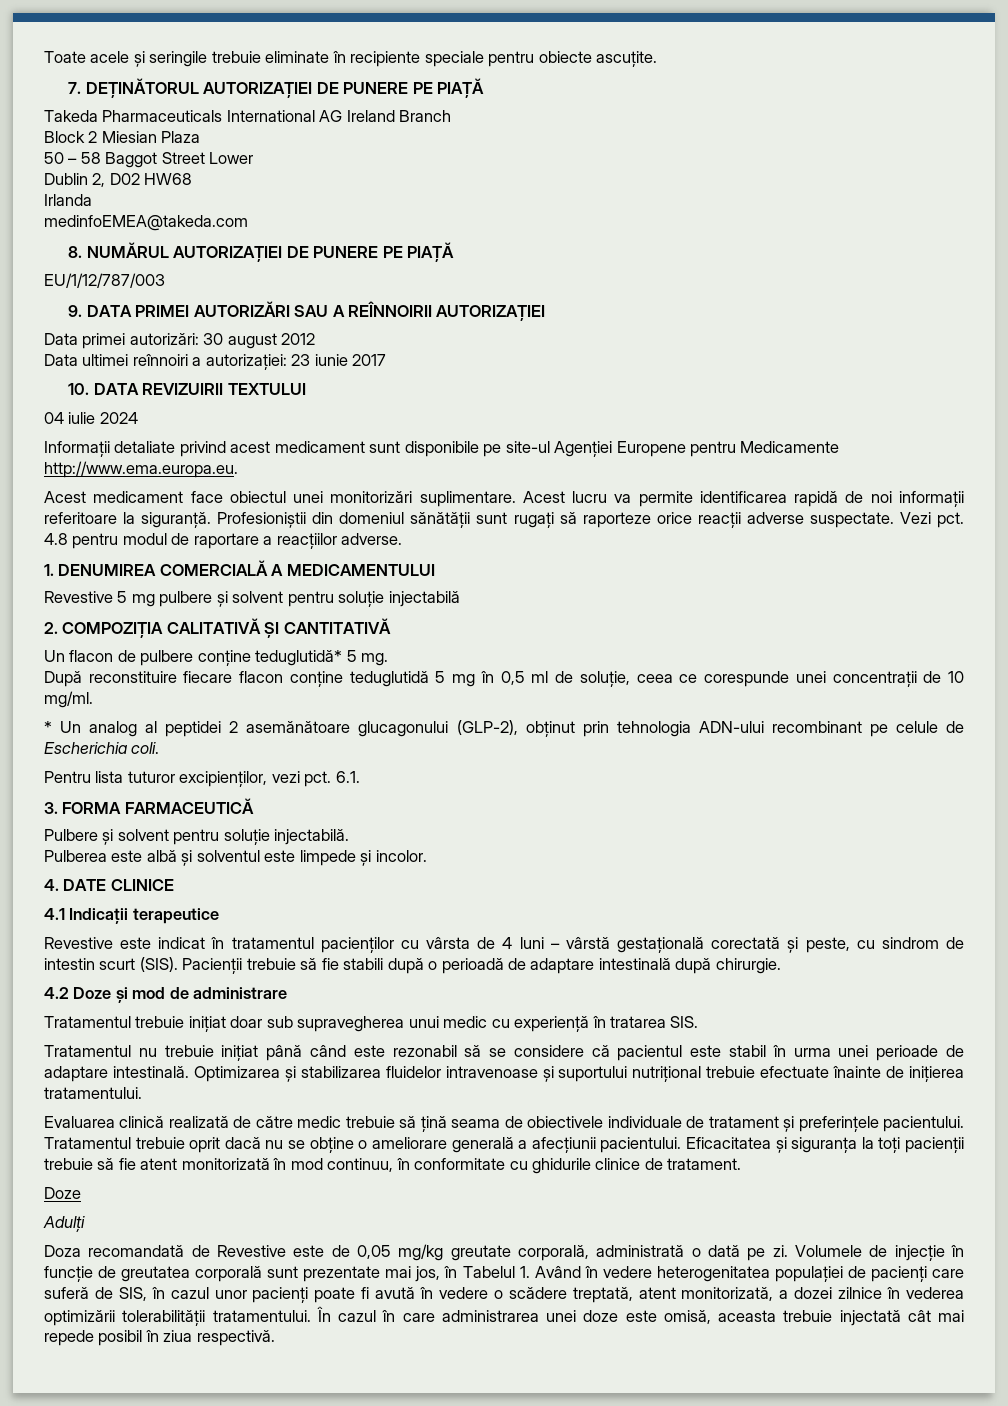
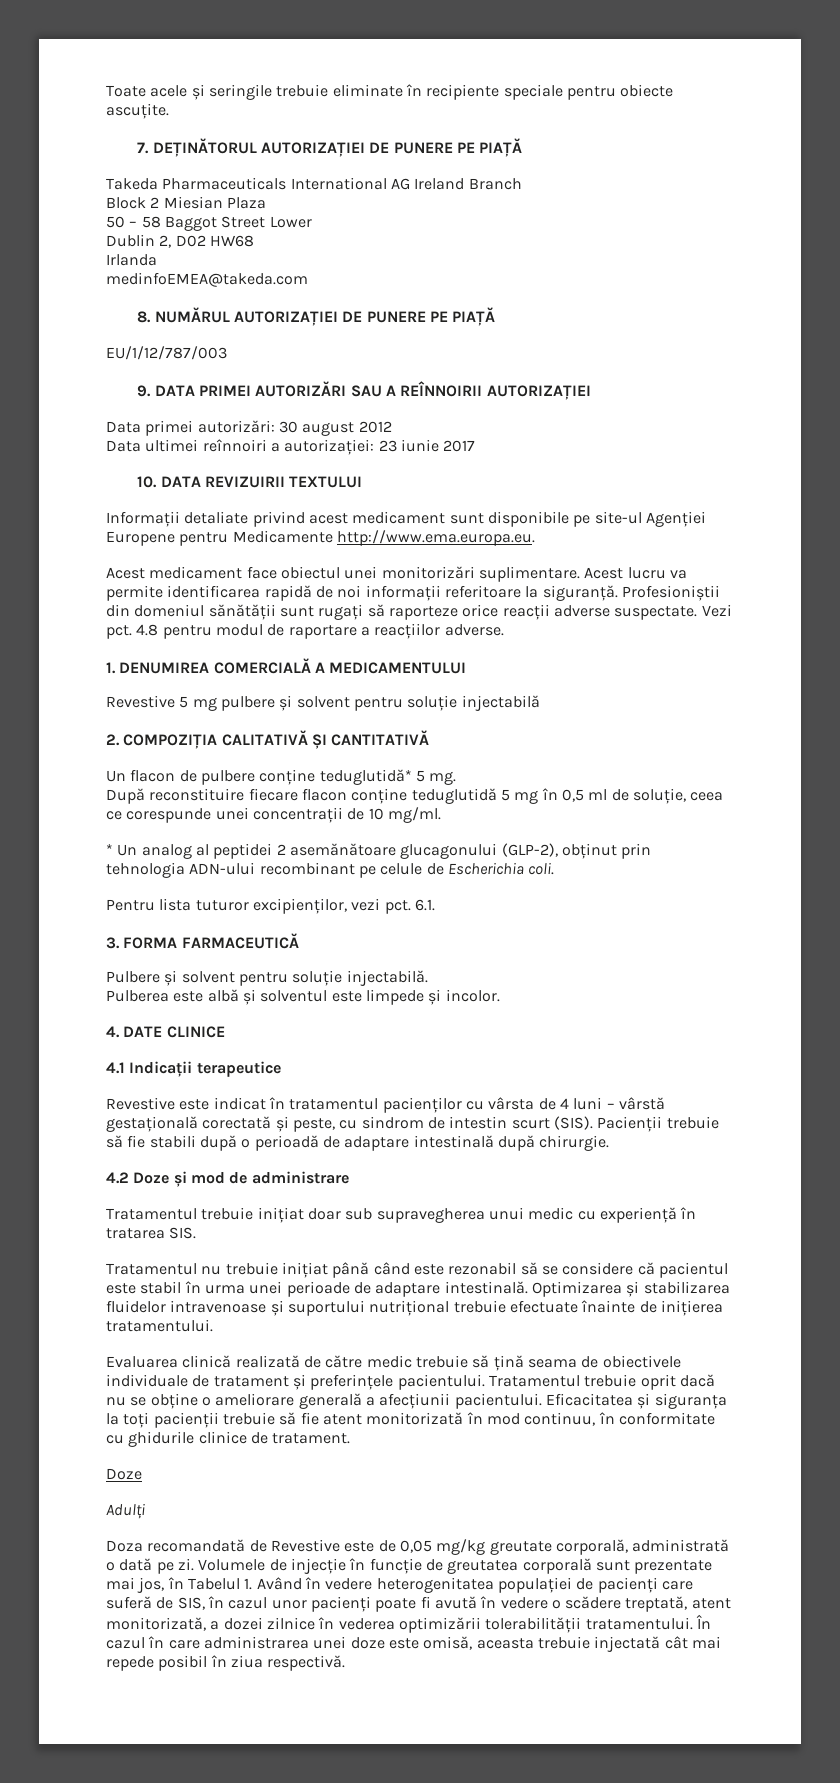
[44,412,138,424] // 04 iulie 2024 -> (363, 482) none

